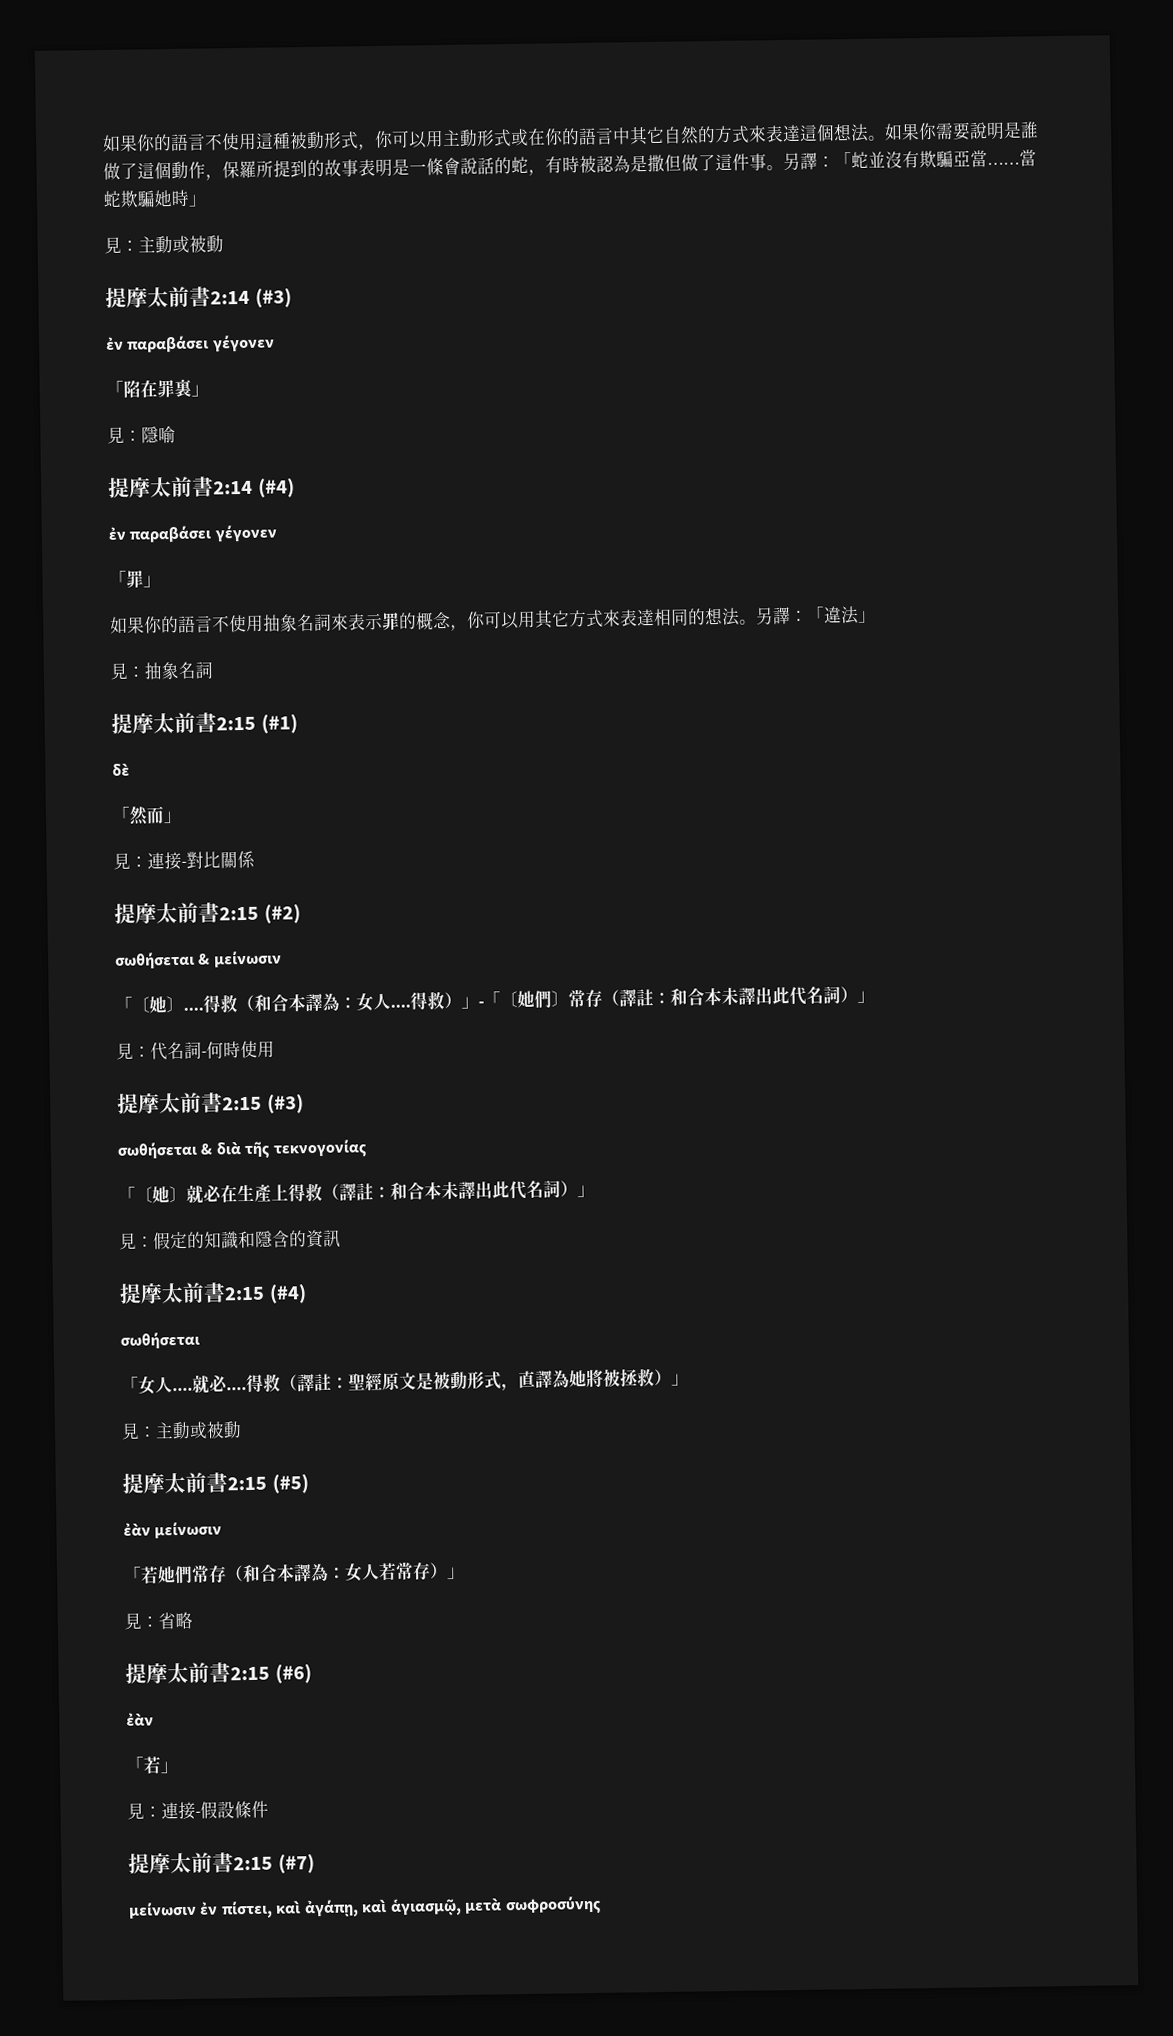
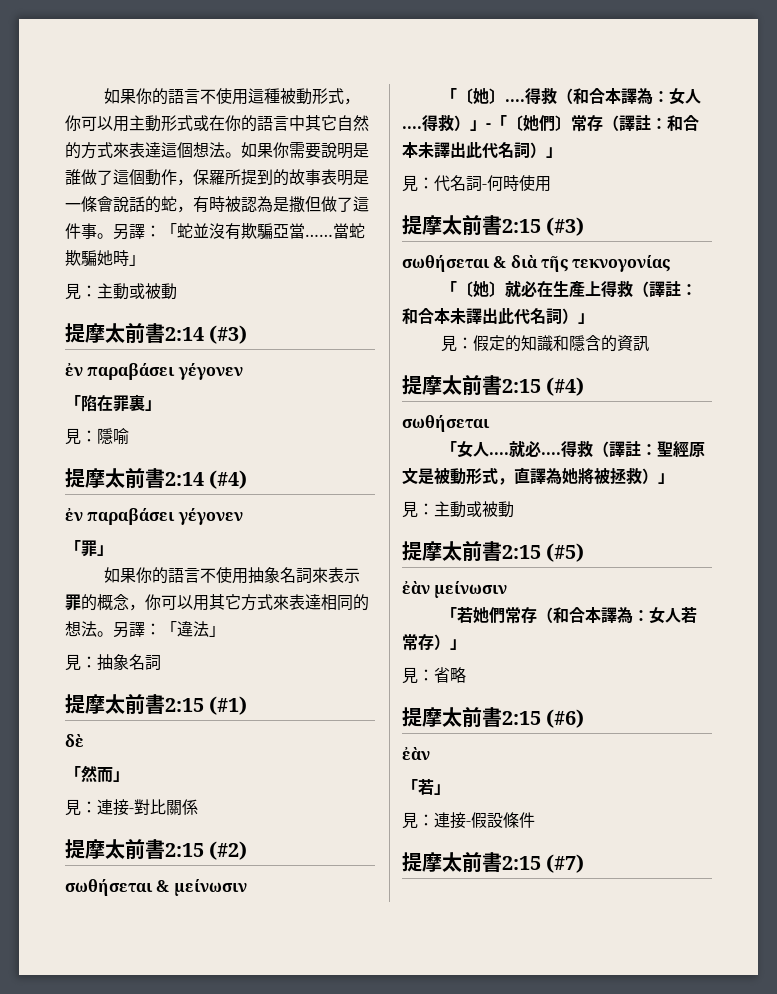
[128,1895,602,1919] // μείνωσιν ἐν πίστει, καὶ ἀγάπῃ, καὶ ἁγιασμῷ, μετὰ σωφροσύνης -> (585, 863) none

